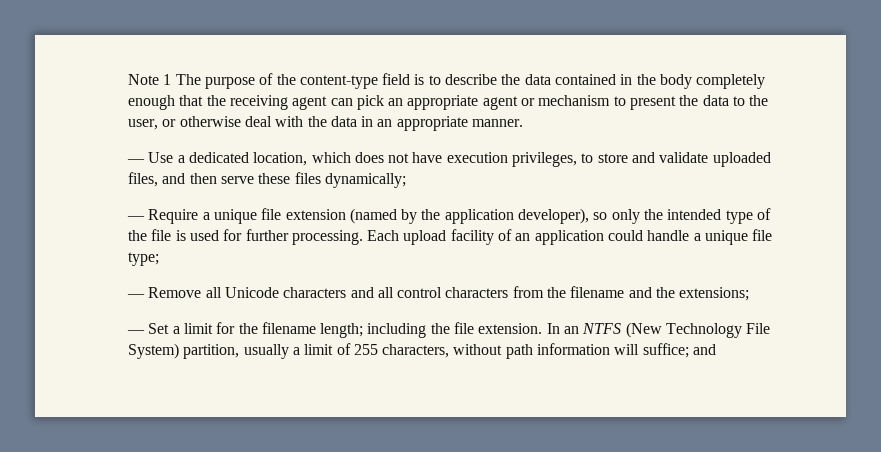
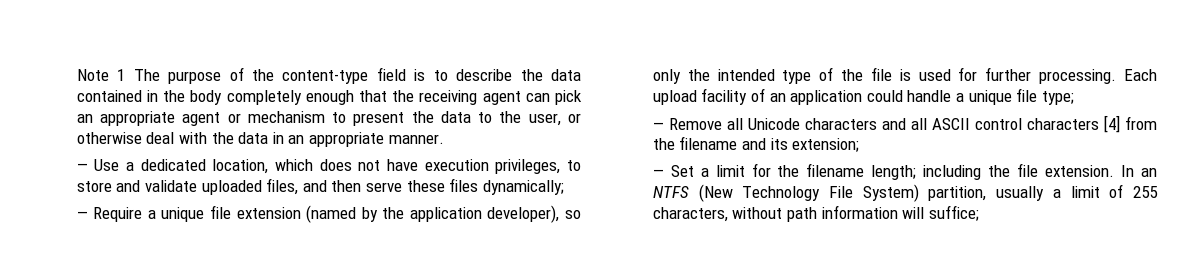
(394, 292) none -> [931,118,970,130] ASCII
(509, 292) none -> [1103,115,1120,133] [4]
[656,287,750,301] the extensions; -> [770,138,860,152] its extension;
[693,344,717,355] and -> (979, 213) none

